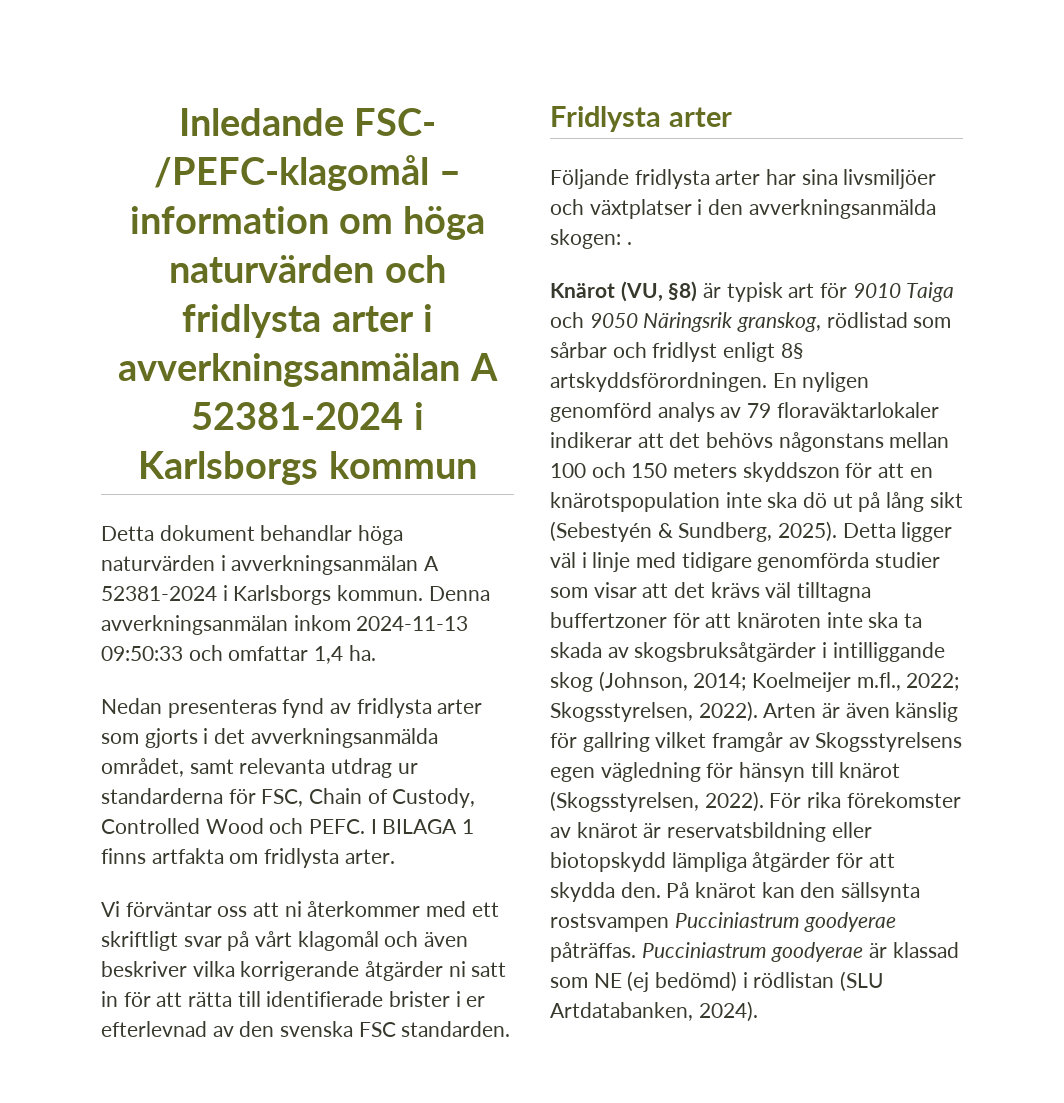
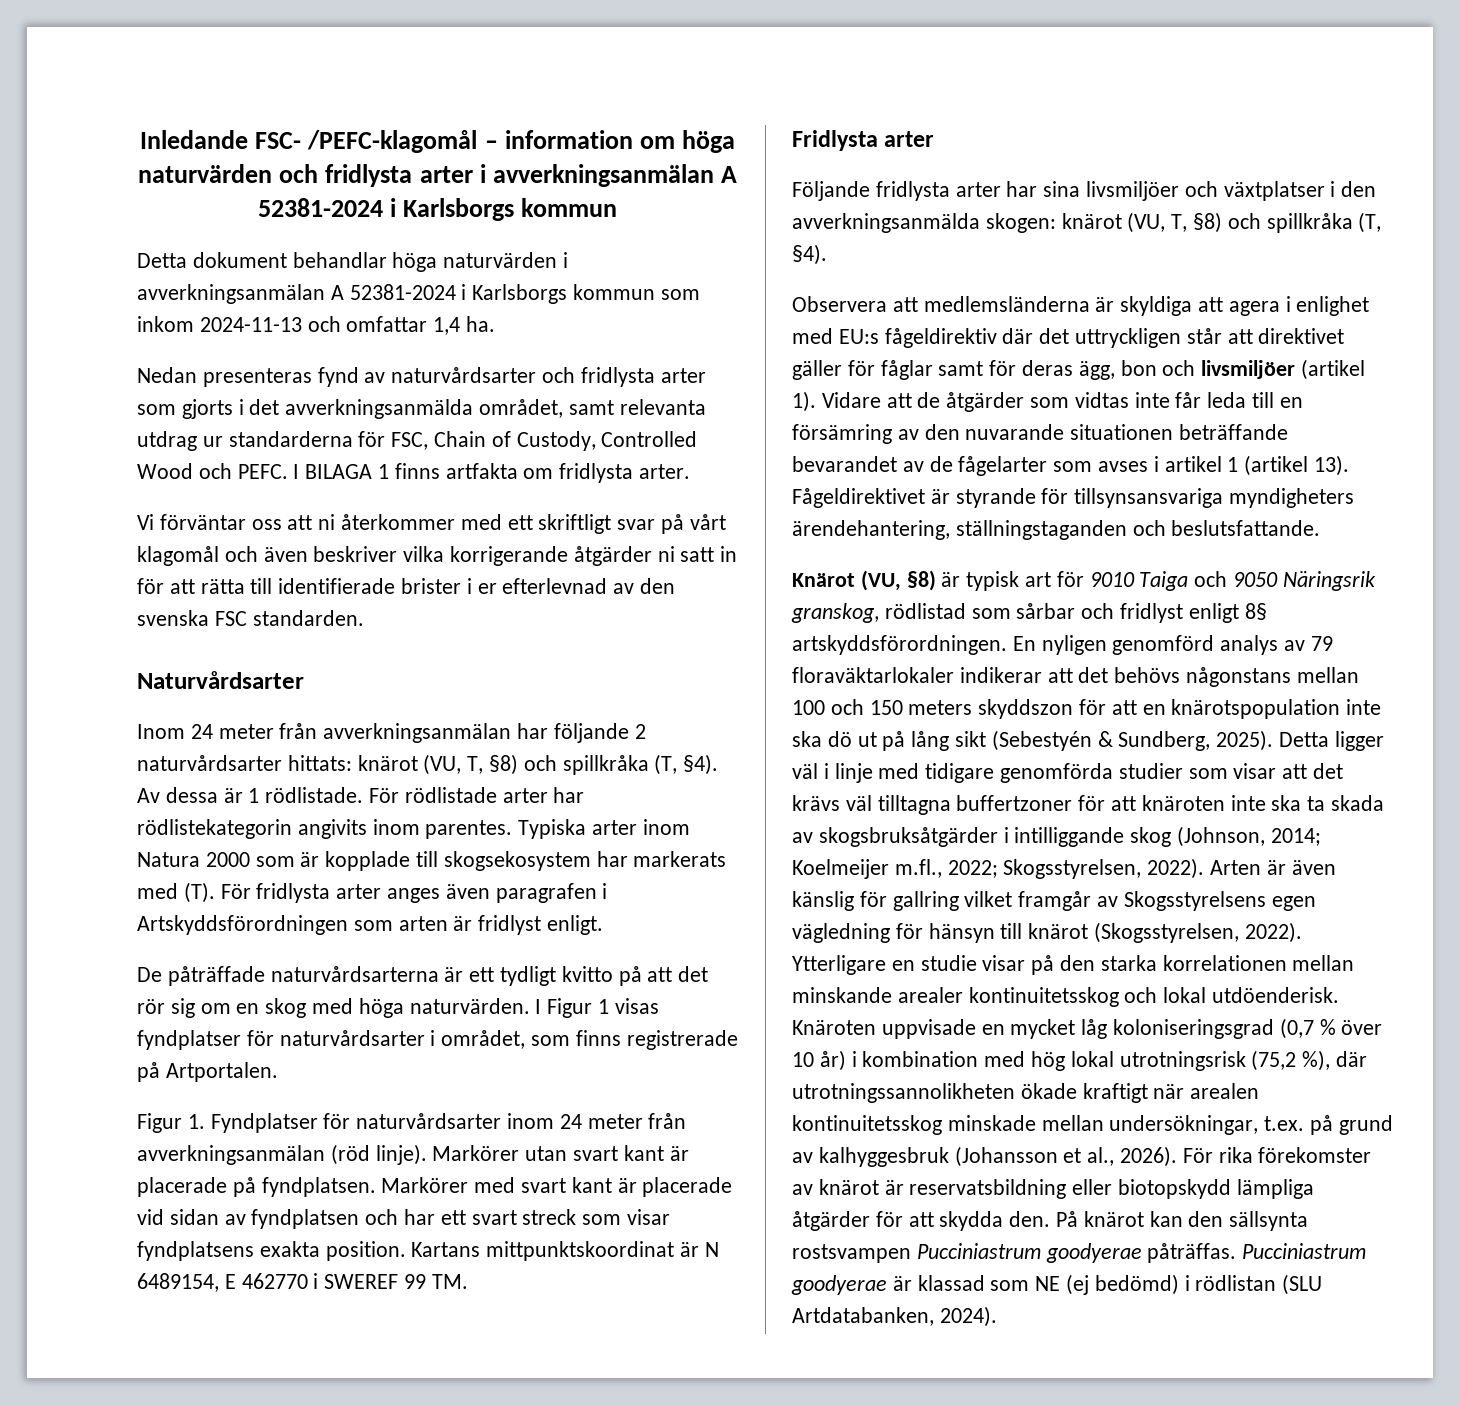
[337,585,490,601] [101,615,288,635] kommun. Denna avverkningsanmälan -> [573,284,700,300] kommun som
[101,646,183,661] 09:50:33 -> (302, 324) none
(352, 708) none -> [391,367,576,383] naturvårdsarter och
(511, 1029) none -> [137,671,304,689] [137,723,646,743] [137,754,719,775] [137,787,585,803] [137,819,690,839] [137,851,727,871] [137,882,608,903] [137,915,604,935] [137,966,709,986] [137,998,659,1018] [137,1030,738,1050] [137,1062,278,1082] [137,1113,687,1133] [137,1144,689,1165] [137,1177,733,1197] [137,1209,671,1229] [137,1241,719,1261] [137,1273,468,1292] // Naturvårdsarter // Inom 24 meter från avverkningsanmälan har följande 2 naturvårdsarter hittats: knärot (VU, T, §8) och spillkråka (T, §4). Av dessa är 1 rödlistade. För rödlistade arter har rödlistekategorin angivits inom parentes. Typiska arter inom Natura 2000 som är kopplade till skogsekosystem har markerats med (T). För fridlysta arter anges även paragrafen i Artskyddsförordningen som arten är fridlyst enligt. // De påträffade naturvårdsarterna är ett tydligt kvitto på att det rör sig om en skog med höga naturvärden. I Figur 1 visas fyndplatser för naturvårdsarter i området, som finns registrerade på Artportalen. // Figur 1. Fyndplatser för naturvårdsarter inom 24 meter från avverkningsanmälan (röd linje). Markörer utan svart kant är placerade på fyndplatsen. Markörer med svart kant är placerade vid sidan av fyndplatsen och har ett svart streck som visar fyndplatsens exakta position. Kartans mittpunktskoordinat är N 6489154, E 462770 i SWEREF 99 TM.
[626,242,632,245] . -> [1061,212,1382,233] [792,244,827,265] [792,296,1370,316] [792,328,1345,348] [792,359,1366,380] [792,391,1303,412] [792,424,1289,444] [792,455,1350,476] [792,488,1355,508] [792,520,1321,540] knärot (VU, T, §8) och spillkråka (T, §4). // Observera att medlemsländerna är skyldiga att agera i enlighet med EU:s fågeldirektiv där det uttryckligen står att direktivet gäller för fåglar samt för deras ägg, bon och livsmiljöer (artikel 1). Vidare att de åtgärder som vidtas inte får leda till en försämring av den nuvarande situationen beträffande bevarandet av de fågelarter som avses i artikel 1 (artikel 13). Fågeldirektivet är styrande för tillsynsansvariga myndigheters ärendehantering, ställningstaganden och beslutsfattande.
(764, 801) none -> [792,955,1355,975] [792,987,1340,1007] [792,1018,1383,1039] [792,1050,1368,1071] [792,1083,1260,1103] [792,1115,1393,1135] [792,1146,1178,1167] Ytterligare en studie visar på den starka korrelationen mellan minskande arealer kontinuitetsskog och lokal utdöenderisk. Knäroten uppvisade en mycket låg koloniseringsgrad (0,7 % över 10 år) i kombination med hög lokal utrotningsrisk (75,2 %), där utrotningssannolikheten ökade kraftigt när arealen kontinuitetsskog minskade mellan undersökningar, t.ex. på grund av kalhyggesbruk (Johansson et al., 2026).

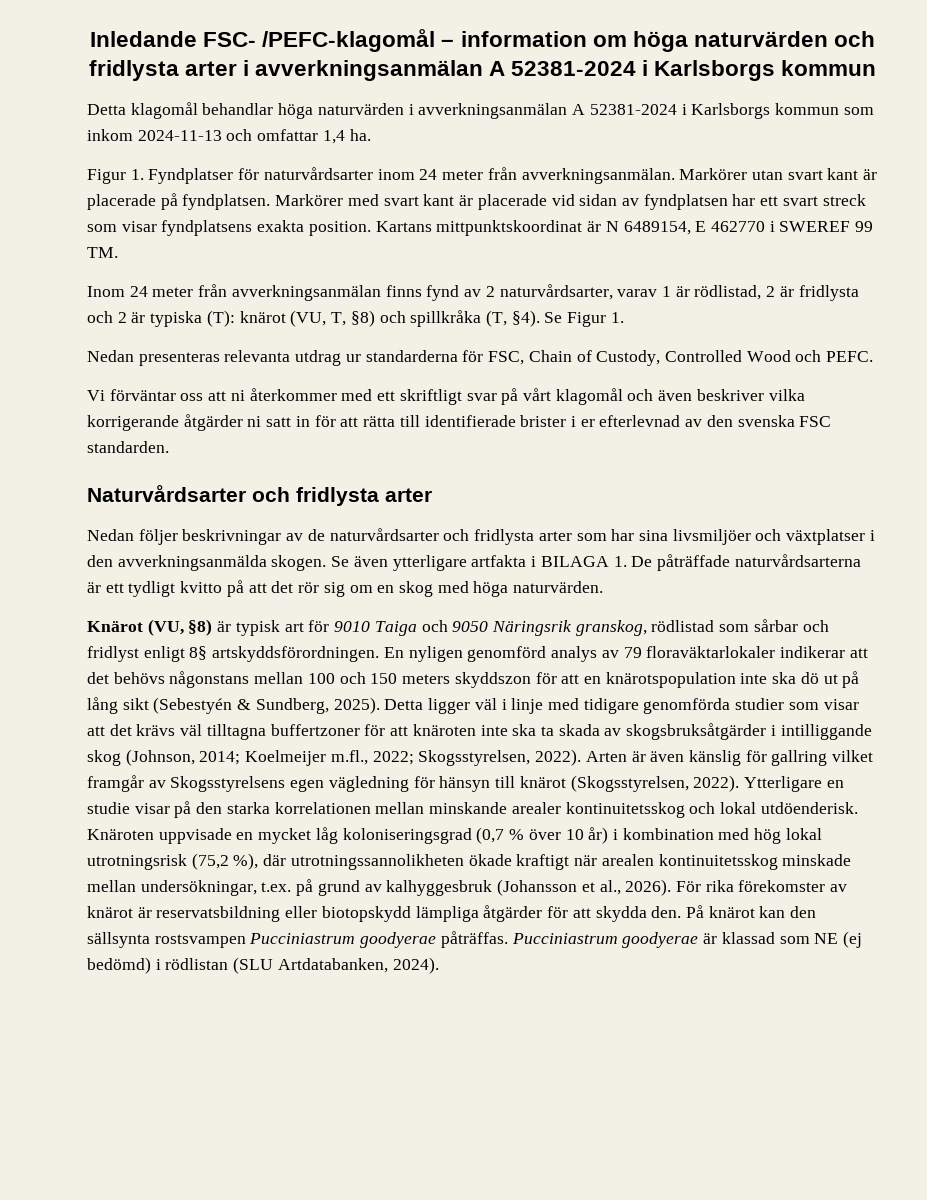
[192,252,287,268] dokument -> [130,102,198,119] klagomål
[137,367,706,387] [137,399,614,419] Nedan presenteras fynd av naturvårdsarter och fridlysta arter som gjorts i det avverkningsanmälda området, samt -> [87,167,878,184] [87,193,866,210] [87,220,874,236] [87,247,118,258] [87,284,859,301] [87,310,624,327] [87,350,220,366] Figur 1. Fyndplatser för naturvårdsarter inom 24 meter från avverkningsanmälan. Markörer utan svart kant är placerade på fyndplatsen. Markörer med svart kant är placerade vid sidan av fyndplatsen har ett svart streck som visar fyndplatsens exakta position. Kartans mittpunktskoordinat är N 6489154, E 462770 i SWEREF 99 TM. // Inom 24 meter från avverkningsanmälan finns fynd av 2 naturvårdsarter, varav 1 är rödlistad, 2 är fridlysta och 2 är typiska (T): knärot (VU, T, §8) och spillkråka (T, §4). Se Figur 1. // Nedan presenteras
[293,463,691,483] I BILAGA 1 finns artfakta om fridlysta arter. -> (874, 356) none
[137,723,646,743] [137,754,719,775] [137,787,585,803] [137,819,690,839] [137,851,727,871] [137,882,608,903] [137,915,604,935] // Inom 24 meter från avverkningsanmälan har följande 2 naturvårdsarter hittats: knärot (VU, T, §8) och spillkråka (T, §4). Av dessa är 1 rödlistade. För rödlistade arter har rödlistekategorin angivits inom parentes. Typiska arter inom Natura 2000 som är kopplade till skogsekosystem har markerats med (T). För fridlysta arter anges även paragrafen i Artskyddsförordningen som arten är fridlyst enligt. // -> [252,487,432,506] [87,528,875,545] [87,555,627,571] och fridlysta arter // Nedan följer beskrivningar av de naturvårdsarter och fridlysta arter som har sina livsmiljöer och växtplatser i den avverkningsanmälda skogen. Se även ytterligare artfakta i BILAGA 1.
[535,998,659,1018] [137,1030,738,1050] [137,1062,278,1082] [137,1113,687,1133] [137,1144,689,1165] [137,1177,733,1197] [137,1209,671,1229] [137,1241,719,1261] [137,1273,468,1292] [792,130,935,151] [792,181,1377,201] [792,212,1382,233] [792,244,827,265] [792,296,1370,316] [792,328,1345,348] [792,359,1366,380] [792,391,1303,412] [792,424,1289,444] [792,455,1350,476] [792,488,1355,508] [792,520,1321,540] I Figur 1 visas fyndplatser för naturvårdsarter i området, som finns registrerade på Artportalen. // Figur 1. Fyndplatser för naturvårdsarter inom 24 meter från avverkningsanmälan (röd linje). Markörer utan svart kant är placerade på fyndplatsen. Markörer med svart kant är placerade vid sidan av fyndplatsen och har ett svart streck som visar fyndplatsens exakta position. Kartans mittpunktskoordinat är N 6489154, E 462770 i SWEREF 99 TM. // Fridlysta arter // Följande fridlysta arter har sina livsmiljöer och växtplatser i den avverkningsanmälda skogen: knärot (VU, T, §8) och spillkråka (T, §4). // Observera att medlemsländerna är skyldiga att agera i enlighet med EU:s fågeldirektiv där det uttryckligen står att direktivet gäller för fåglar samt för deras ägg, bon och livsmiljöer (artikel 1). Vidare att de åtgärder som vidtas inte får leda till en försämring av den nuvarande situationen beträffande bevarandet av de fågelarter som avses i artikel 1 (artikel 13). Fågeldirektivet är styrande för tillsynsansvariga myndigheters ärendehantering, ställningstaganden och beslutsfattande. -> (604, 587) none

